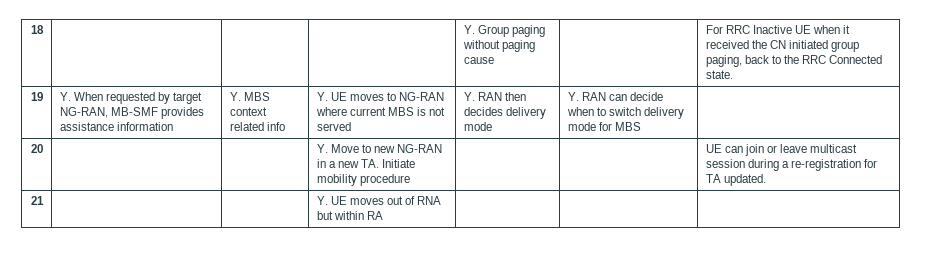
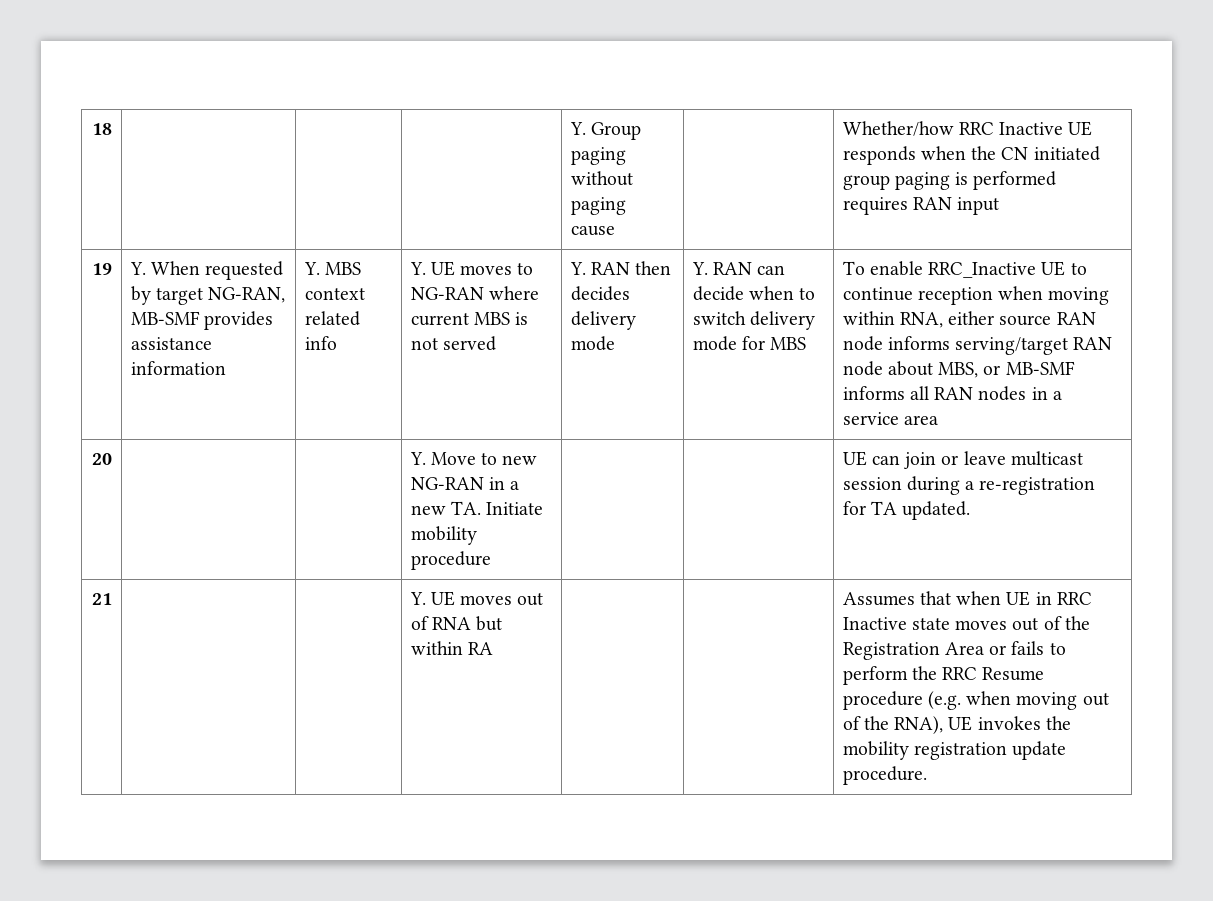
[705,25,723,34] For -> [842,121,954,136] Whether/how
[813,25,851,34] [705,40,749,49] when it received -> [842,146,966,165] responds when
[705,55,883,67] [705,70,733,79] paging, back to the RRC Connected state. -> [894,171,1057,190] [842,197,1000,215] paging is performed requires RAN input
(641, 126) none -> [842,261,1087,278] [842,286,1110,305] [842,311,1096,328] [842,336,1113,355] [842,361,1075,378] [842,386,1062,401] [842,412,938,425] To enable RRC_Inactive UE to continue reception when moving within RNA, either source RAN node informs serving/target RAN node about MBS, or MB-SMF informs all RAN nodes in a service area
(383, 215) none -> [842,591,1092,606] [842,616,1090,631] [842,641,1066,660] [842,666,1045,685] [842,691,1109,710] [842,716,1071,734] [842,741,1067,760] [842,766,927,785] Assumes that when UE in RRC Inactive state moves out of the Registration Area or fails to perform the RRC Resume procedure (e.g. when moving out of the RNA), UE invokes the mobility registration update procedure.

